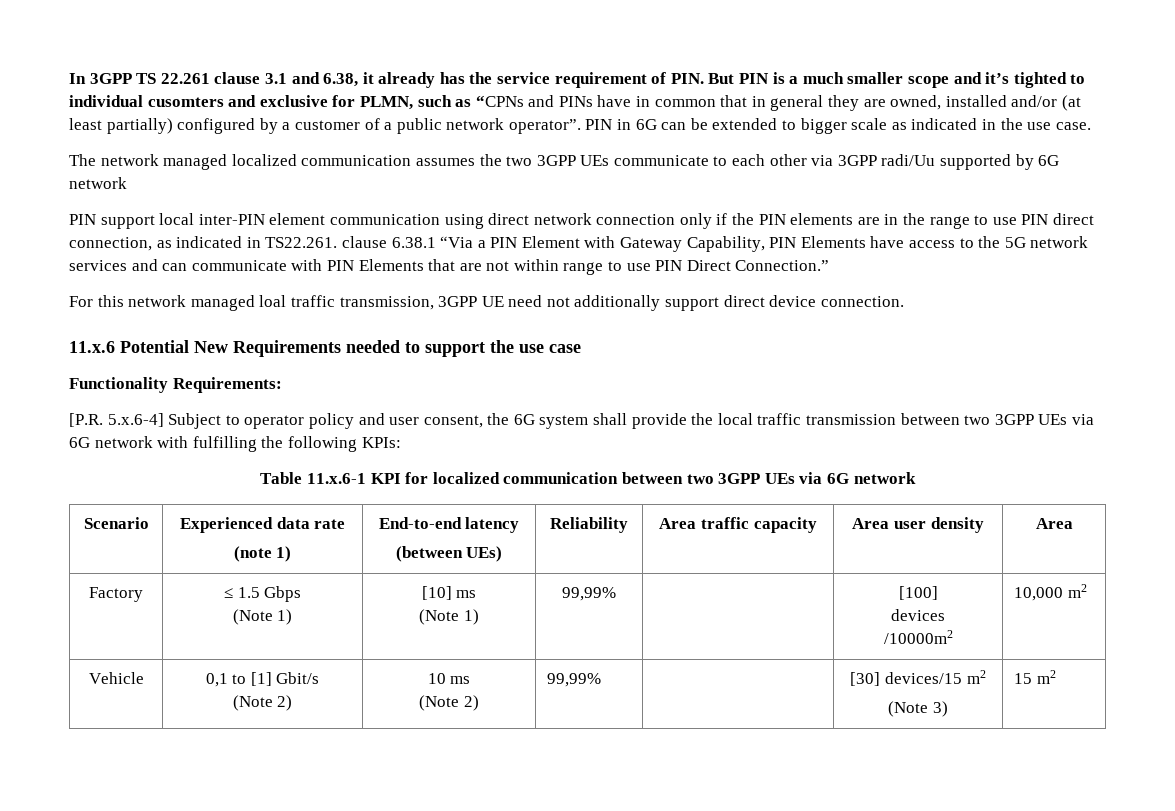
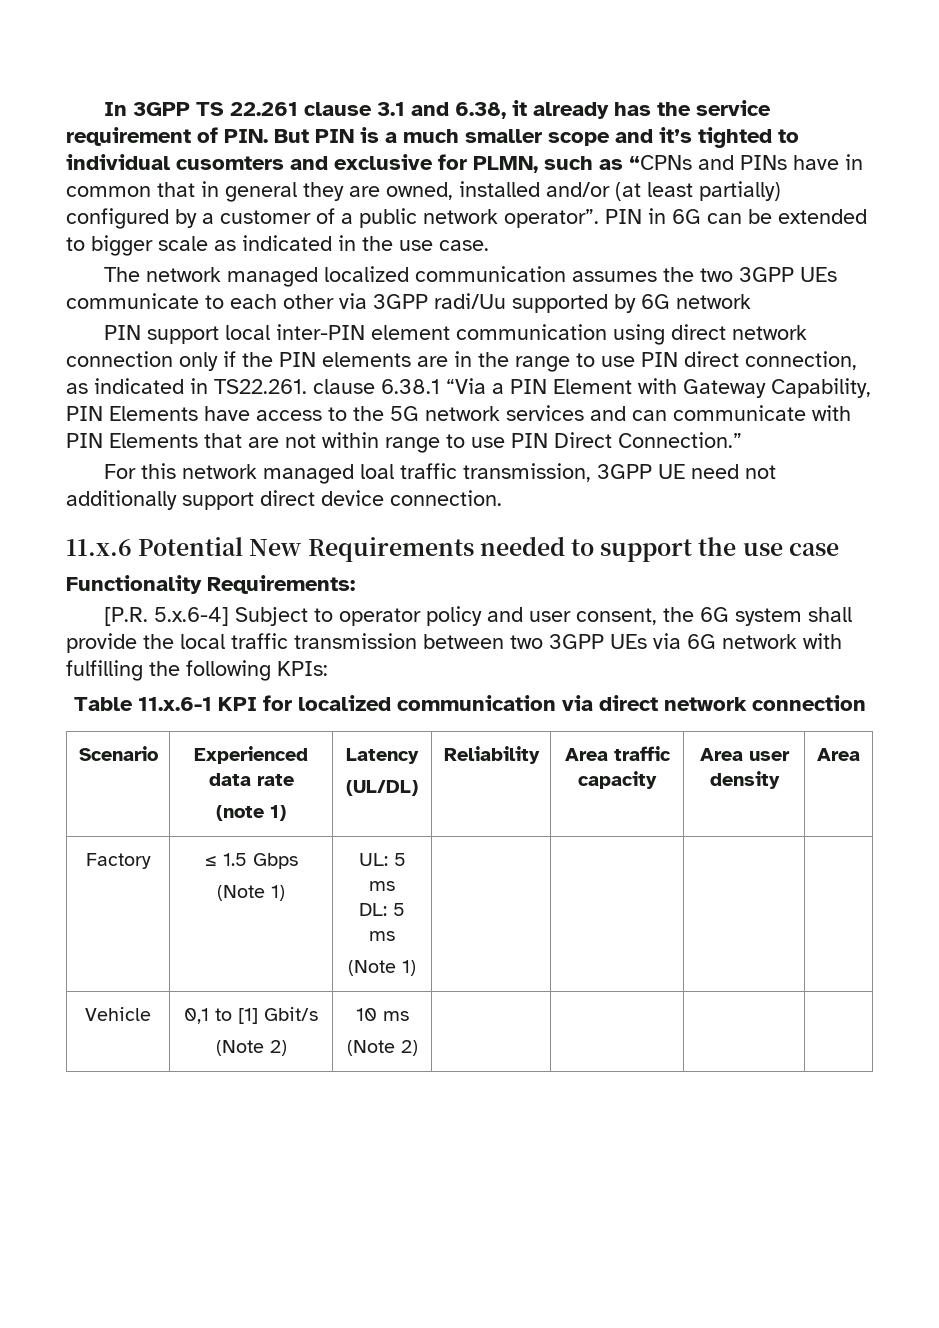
[621,472,916,484] between two 3GPP UEs via 6G network -> [561,695,866,711] via direct network connection
[378,517,520,533] [395,546,503,562] End-to-end latency // (between UEs) -> [346,748,419,764] [346,780,418,796] Latency // (UL/DL)
[421,586,477,600] [419,609,479,625] [562,587,616,601] [898,586,938,600] [891,609,945,621] [883,630,953,644] [1014,584,1087,601] [10] ms // (Note 1) | 99,99% | | [100] // devices // /10000m2 | 10,000 m2 -> [358,853,406,866] [369,881,395,891] [359,903,405,916] [369,931,395,941] [348,960,416,976] UL: 5 ms // DL: 5 ms // (Note 1) | | | |
[547,673,602,687] [850,670,986,686] [888,701,948,717] [1014,670,1056,684] 99,99% | | [30] devices/15 m2 // (Note 3) | 15 m2 -> (418, 1048) | | |

